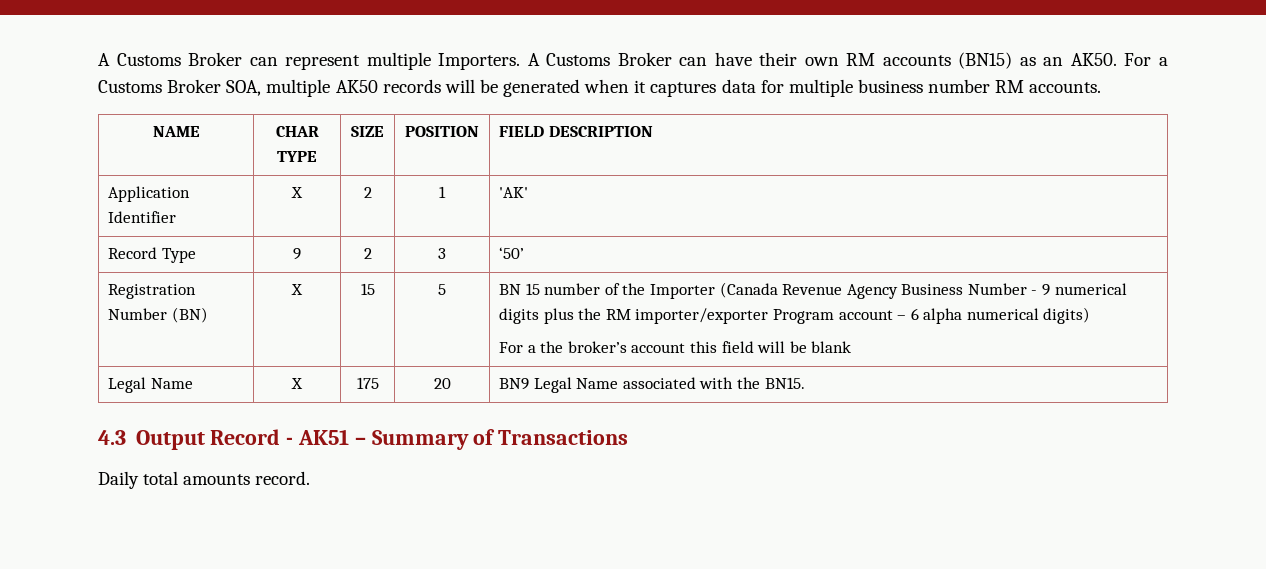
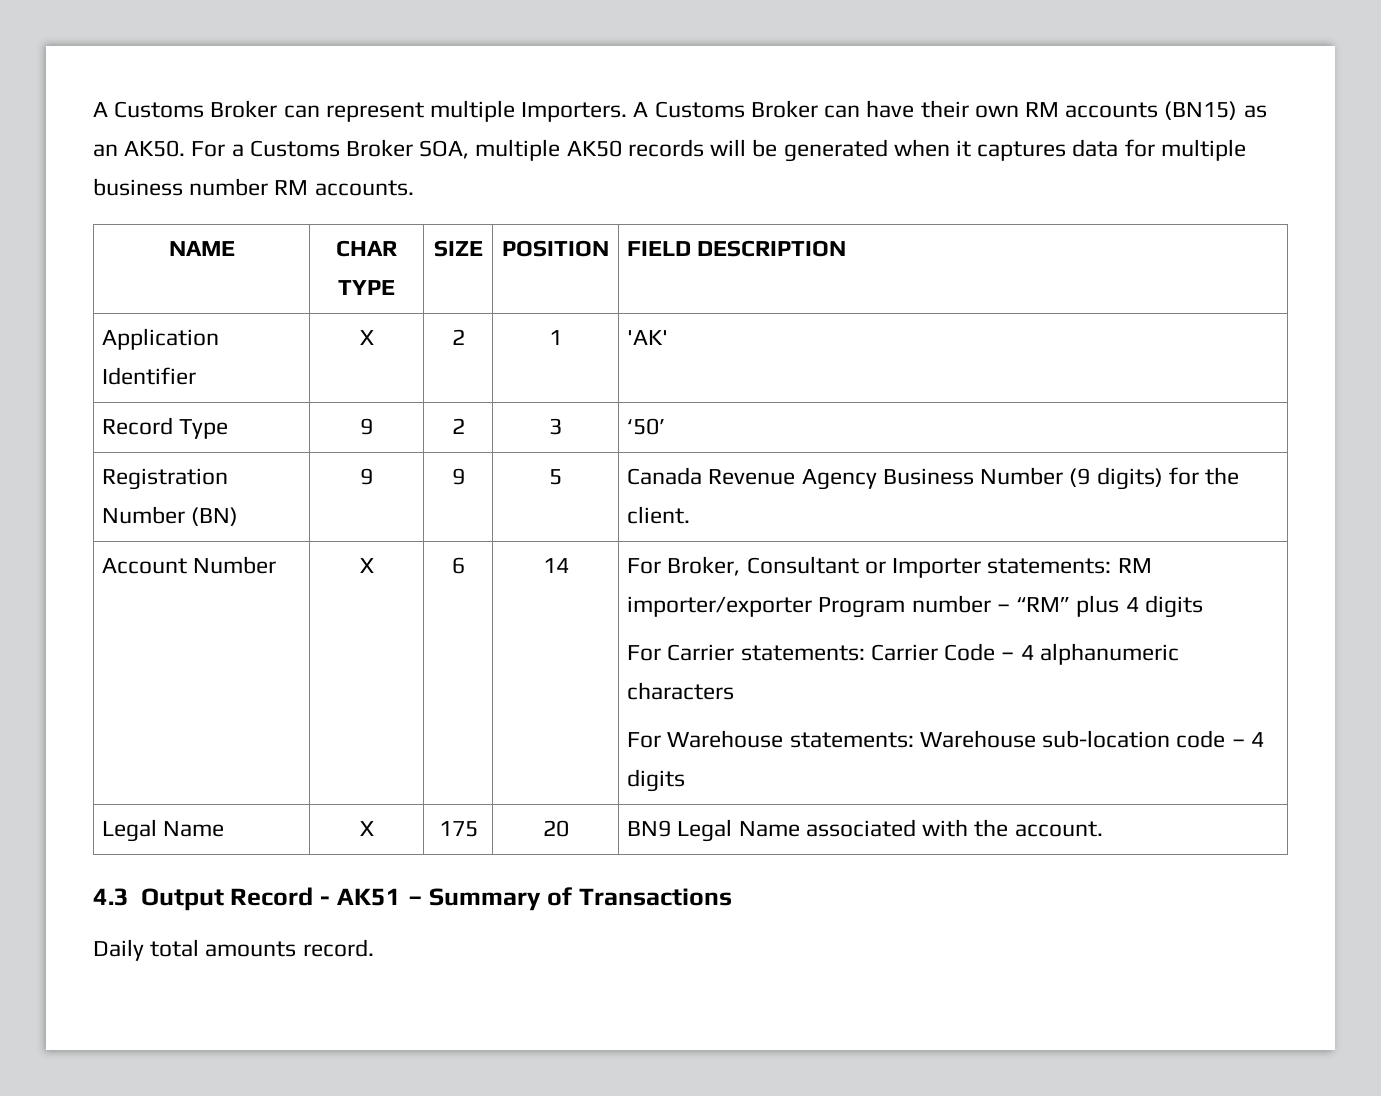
[291,284,303,295] [360,283,375,295] X | 15 -> [360,468,373,485] [451,468,465,485] 9 | 9
[498,282,1127,299] [498,307,1091,324] [498,341,852,353] BN 15 number of the Importer (Canada Revenue Agency Business Number - 9 numerical digits plus the RM importer/exporter Program account – 6 alpha numerical digits) // For a the broker’s account this field will be blank -> [627,467,1239,490] [627,506,691,524] [102,556,277,574] [359,558,374,573] [451,557,465,574] [542,558,569,573] [627,556,1152,578] [627,595,1203,618] [627,643,1179,665] [627,682,735,700] [627,730,1264,748] [627,769,686,792] Canada Revenue Agency Business Number (9 digits) for the client. // Account Number | X | 6 | 14 | For Broker, Consultant or Importer statements: RM importer/exporter Program number – “RM” plus 4 digits // For Carrier statements: Carrier Code – 4 alphanumeric characters // For Warehouse statements: Warehouse sub-location code – 4 digits
[764,377,805,389] BN15. -> [1014,821,1103,837] account.

